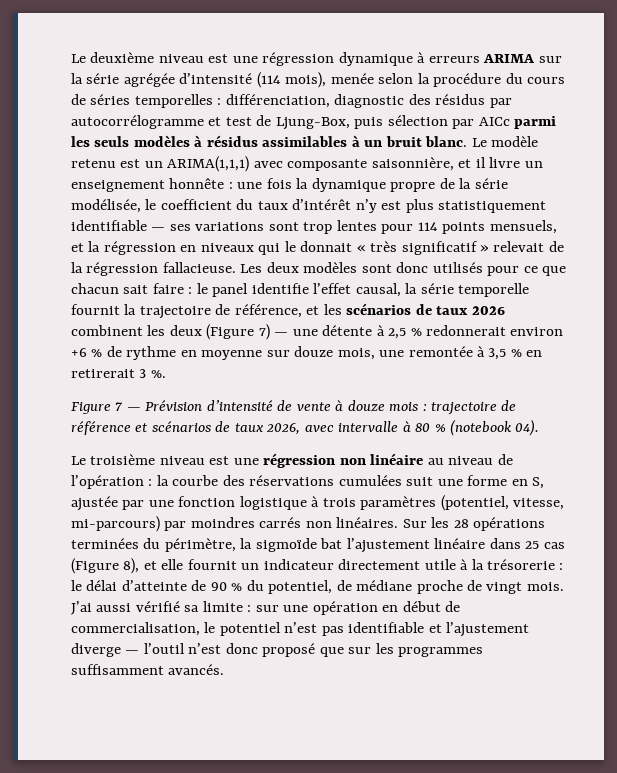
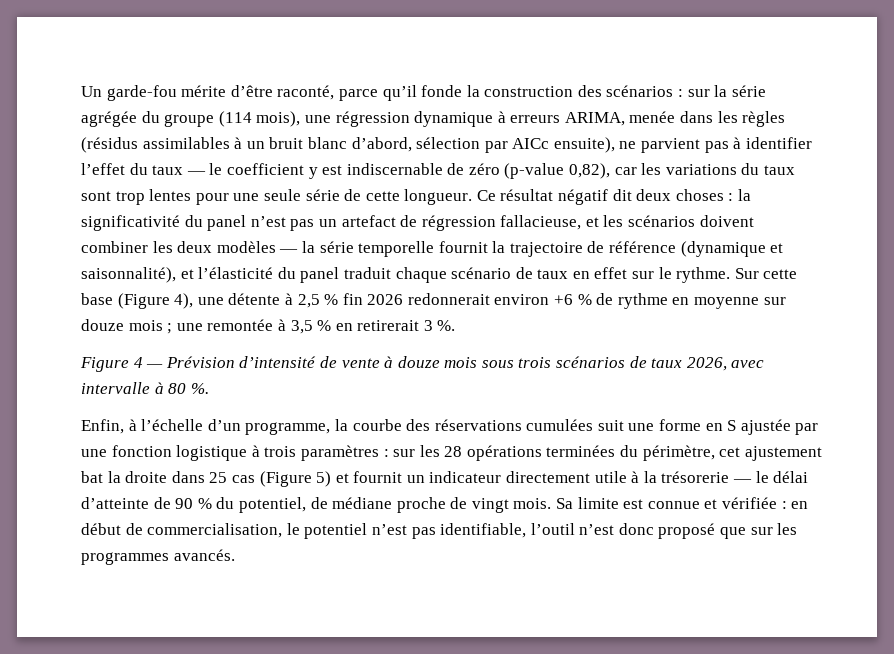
[71,52,229,63] Le deuxième niveau est -> [81,85,766,101] [81,111,301,127] Un garde-fou mérite d’être raconté, parce qu’il fonde la construction des scénarios : sur la série agrégée du groupe (114 mois),
[483,54,562,63] [71,72,566,88] [71,94,512,108] [71,115,557,130] [71,135,539,147] [71,156,543,172] [71,178,508,192] [71,199,547,213] [71,220,557,234] [71,241,564,255] [71,262,567,276] [71,283,401,297] ARIMA sur la série agrégée d’intensité (114 mois), menée selon la procédure du cours de séries temporelles : différenciation, diagnostic des résidus par autocorrélogramme et test de Ljung-Box, puis sélection par AICc parmi les seuls modèles à résidus assimilables à un bruit blanc. Le modèle retenu est un ARIMA(1,1,1) avec composante saisonnière, et il livre un enseignement honnête : une fois la dynamique propre de la série modélisée, le coefficient du taux d’intérêt n’y est plus statistiquement identifiable — ses variations sont trop lentes pour 114 points mensuels, et la régression en niveaux qui le donnait « très significatif » relevait de la régression fallacieuse. Les deux modèles sont donc utilisés pour ce que chacun sait faire : le panel identifie l’effet causal, -> [564,111,786,127] [81,137,812,153] [81,163,796,179] [81,189,752,205] [81,215,754,231] [81,241,299,253] ARIMA, menée dans les règles (résidus assimilables à un bruit blanc d’abord, sélection par AICc ensuite), ne parvient pas à identifier l’effet du taux — le coefficient y est indiscernable de zéro (p-value 0,82), car les variations du taux sont trop lentes pour une seule série de cette longueur. Ce résultat négatif dit deux choses : la significativité du panel n’est pas un artefact de régression fallacieuse, et les scénarios doivent combiner les deux modèles —
[234,303,505,318] [71,324,289,340] référence, et les scénarios de taux 2026 combinent les deux (Figure 7) — -> [609,241,784,257] [81,267,798,283] [81,293,194,309] référence (dynamique et saisonnalité), et l’élasticité du panel traduit chaque scénario de taux en effet sur le rythme. Sur cette base (Figure 4),
(422, 332) none -> [342,293,404,305] fin 2026
[337,348,375,360] mois, -> [128,320,173,334] mois ;
[115,402,124,411] 7 -> [133,357,143,368] 4
[422,400,517,415] [71,421,149,435] : trajectoire de référence et -> [481,357,552,368] sous trois
[434,419,540,436] [71,453,513,468] [71,475,153,489] % (notebook 04). // Le troisième niveau est une régression non linéaire au niveau de l’opération : -> [190,383,209,394] [81,419,331,435] %. // Enfin, à l’échelle d’un programme,
[532,477,545,489] S, -> [727,420,737,431] S
[440,495,565,511] [71,516,427,532] (potentiel, vitesse, mi-parcours) par moindres carrés non linéaires. Sur -> [383,449,416,457] : sur
[240,538,486,553] la sigmoïde bat l’ajustement linéaire -> [719,446,822,461] [81,471,168,483] cet ajustement bat la droite
[123,558,184,574] 8), et elle -> [316,471,349,487] 5) et
[559,563,564,570] : -> [733,479,753,483] —
[71,601,378,615] J’ai aussi vérifié sa limite : sur une opération -> [556,497,787,509] Sa limite est connue et vérifiée :
[348,622,530,637] [71,643,140,657] identifiable et l’ajustement diverge — -> [440,523,527,538] identifiable,
[71,664,164,675] suffisamment -> (169, 558) none

